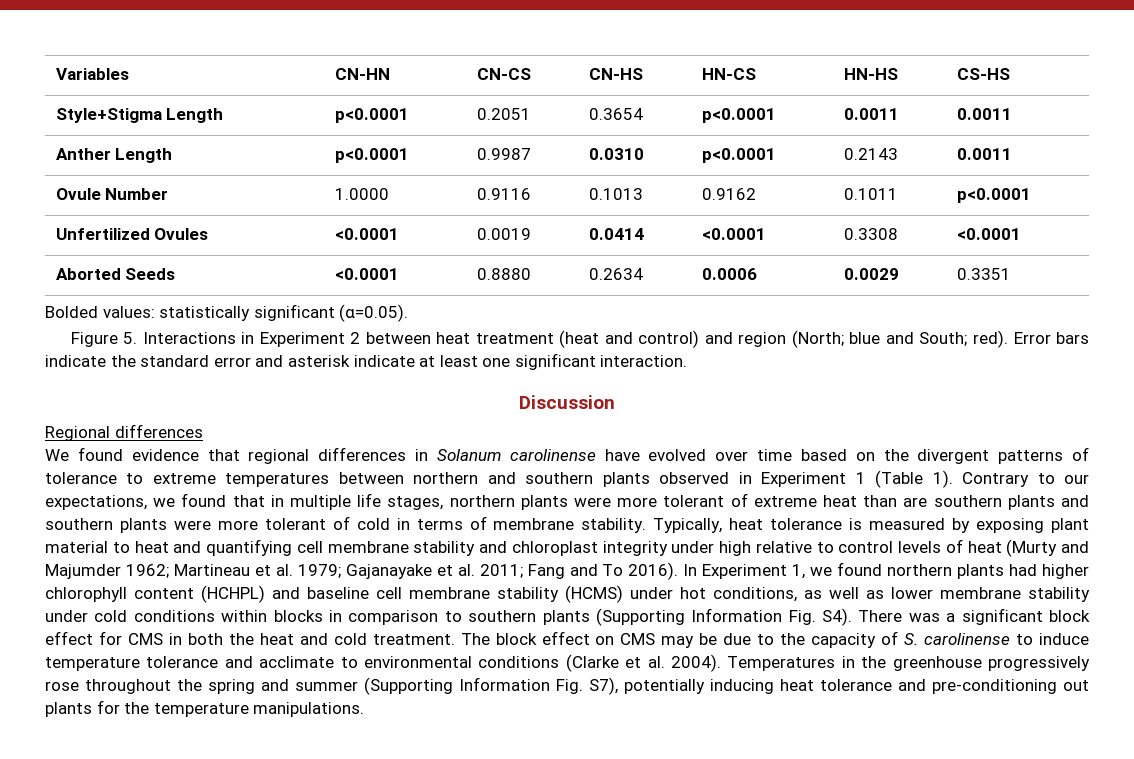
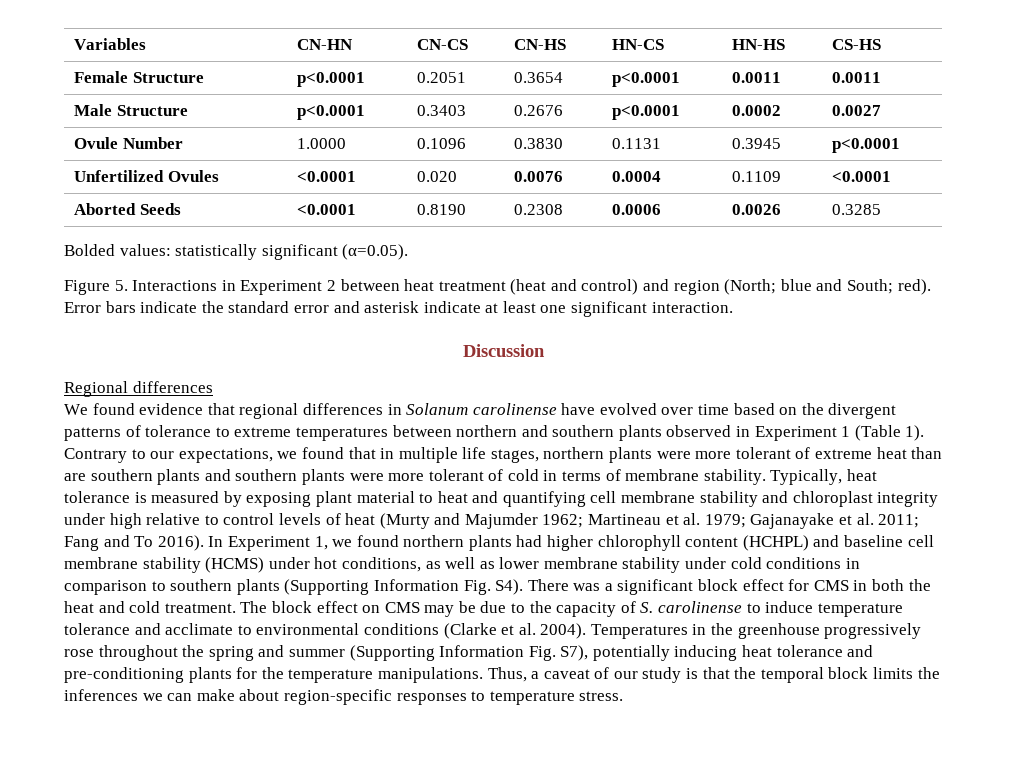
[55,108,224,123] Style+Stigma Length -> [74,71,204,83] Female Structure
[55,148,173,163] [334,148,409,163] [476,148,531,160] [588,148,644,160] [701,148,776,163] [843,148,898,160] [956,148,1012,160] Anther Length | p<0.0001 | 0.9987 | 0.0310 | p<0.0001 | 0.2143 | 0.0011 -> [74,104,188,116] [297,105,366,120] [417,105,467,116] [514,105,564,116] [612,105,681,120] [732,105,782,116] [832,105,882,116] Male Structure | p<0.0001 | 0.3403 | 0.2676 | p<0.0001 | 0.0002 | 0.0027
[476,188,531,200] [588,188,643,200] [701,188,756,200] [843,188,898,200] 0.9116 | 0.1013 | 0.9162 | 0.1011 -> [417,138,467,149] [514,138,564,149] [612,138,662,149] [732,138,782,149] 0.1096 | 0.3830 | 0.1131 | 0.3945
[476,228,531,240] [588,228,644,240] [701,228,766,240] [843,228,898,240] 0.0019 | 0.0414 | <0.0001 | 0.3308 -> [417,171,458,182] [514,171,564,182] [612,171,662,182] [732,171,782,182] 0.020 | 0.0076 | 0.0004 | 0.1109
[476,268,531,280] [588,268,643,280] 0.8880 | 0.2634 -> [417,204,467,215] [514,204,564,215] 0.8190 | 0.2308
[843,268,899,280] [956,268,1011,280] 0.0029 | 0.3351 -> [732,204,782,215] [832,204,882,215] 0.0026 | 0.3285
[221,610,323,622] within blocks -> (842, 563) none
[1063,680,1089,691] out -> (184, 675) none
(365, 709) none -> [487,667,940,683] [64,689,624,705] Thus, a caveat of our study is that the temporal block limits the inferences we can make about region-specific responses to temperature stress.

